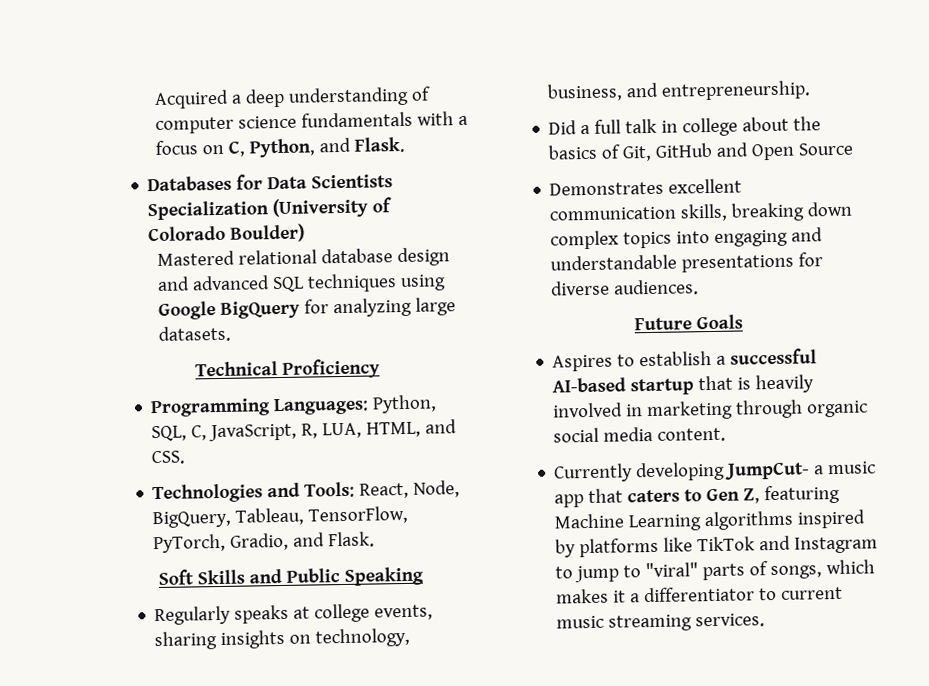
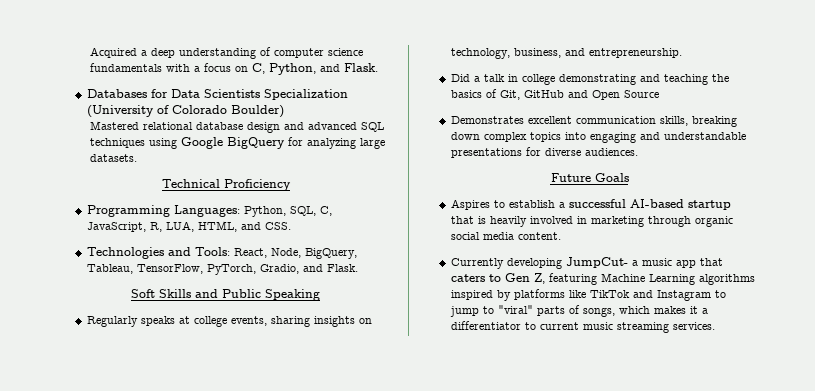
[594,119,622,134] full -> (480, 79) none
[742,116,790,132] about -> [558,74,708,85] demonstrating and teaching

